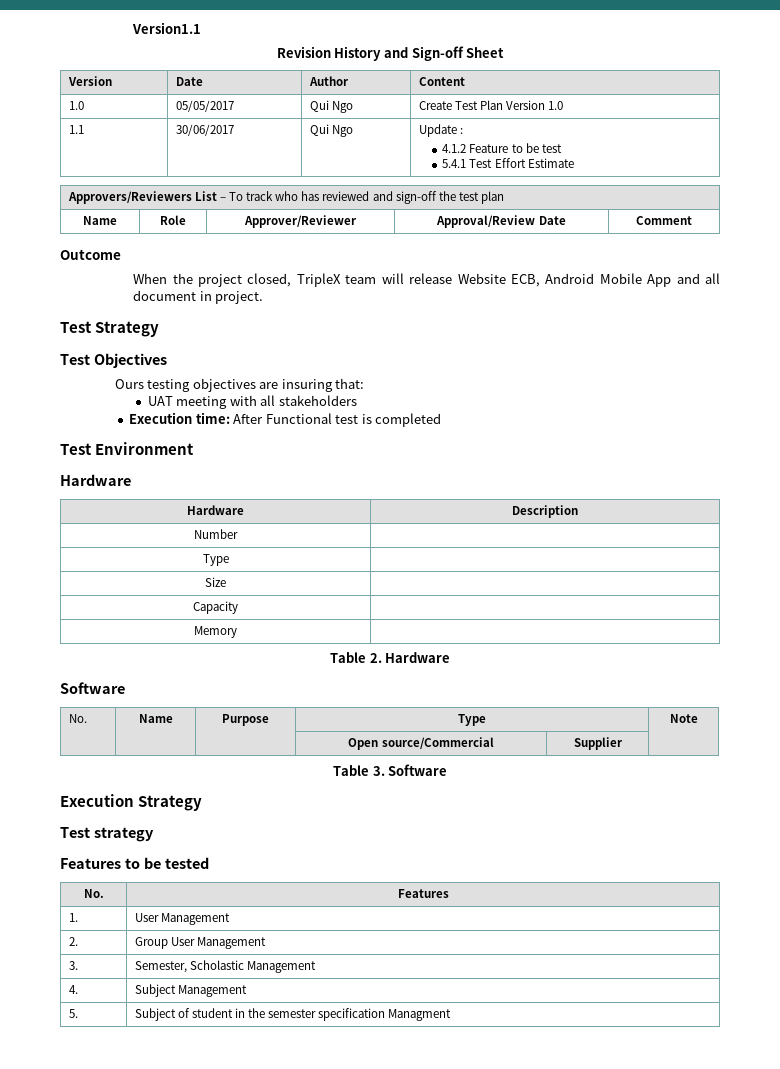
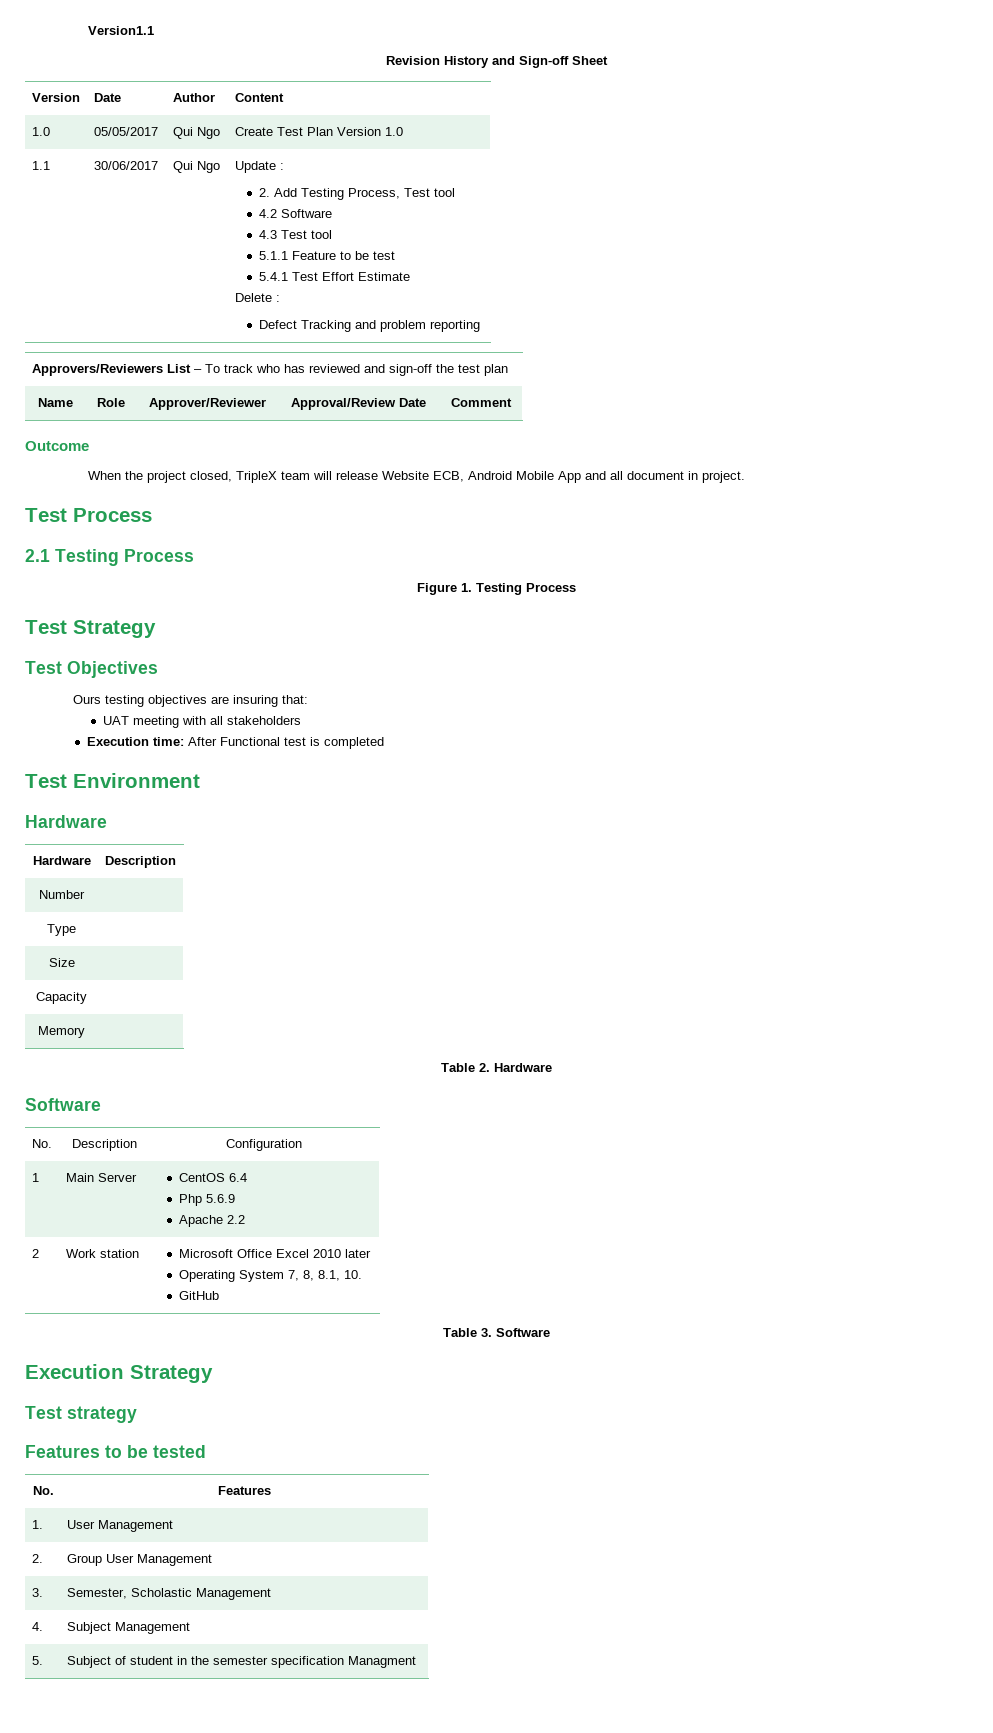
[442,144,467,153] 4.1.2 -> [258,188,455,200] [258,209,332,218] [258,230,332,239] [258,251,288,260] 2. Add Testing Process, Test tool // 4.2 Software // 4.3 Test tool // 5.1.1
(574, 163) none -> [234,293,280,302] [258,320,480,332] // Delete : // Defect Tracking and problem reporting
(264, 297) none -> [25,508,152,522] [25,549,194,566] [417,583,576,595] // Test Process // 2.1 Testing Process // Figure 1. Testing Process
[138,714,173,723] [222,714,269,726] [458,714,486,726] [669,714,698,723] [348,737,494,750] [573,737,623,750] Name | Purpose | Type | Note // | | | Open source/Commercial | Supplier | -> [71,1139,137,1151] [226,1139,302,1151] [31,1173,39,1182] [65,1173,137,1182] [178,1173,247,1182] [178,1194,235,1206] [178,1215,245,1227] [31,1249,39,1258] [65,1249,139,1258] [178,1249,371,1258] [178,1270,362,1282] [178,1291,219,1300] Description | Configuration // 1 | Main Server | CentOS 6.4 // Php 5.6.9 // Apache 2.2 // 2 | Work station | Microsoft Office Excel 2010 later // Operating System 7, 8, 8.1, 10. // GitHub

